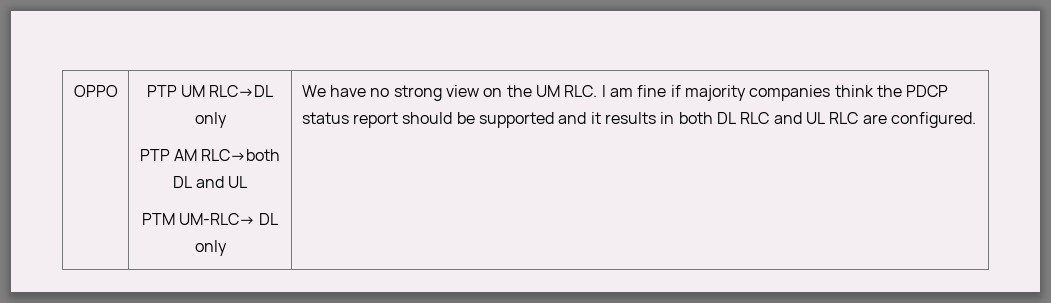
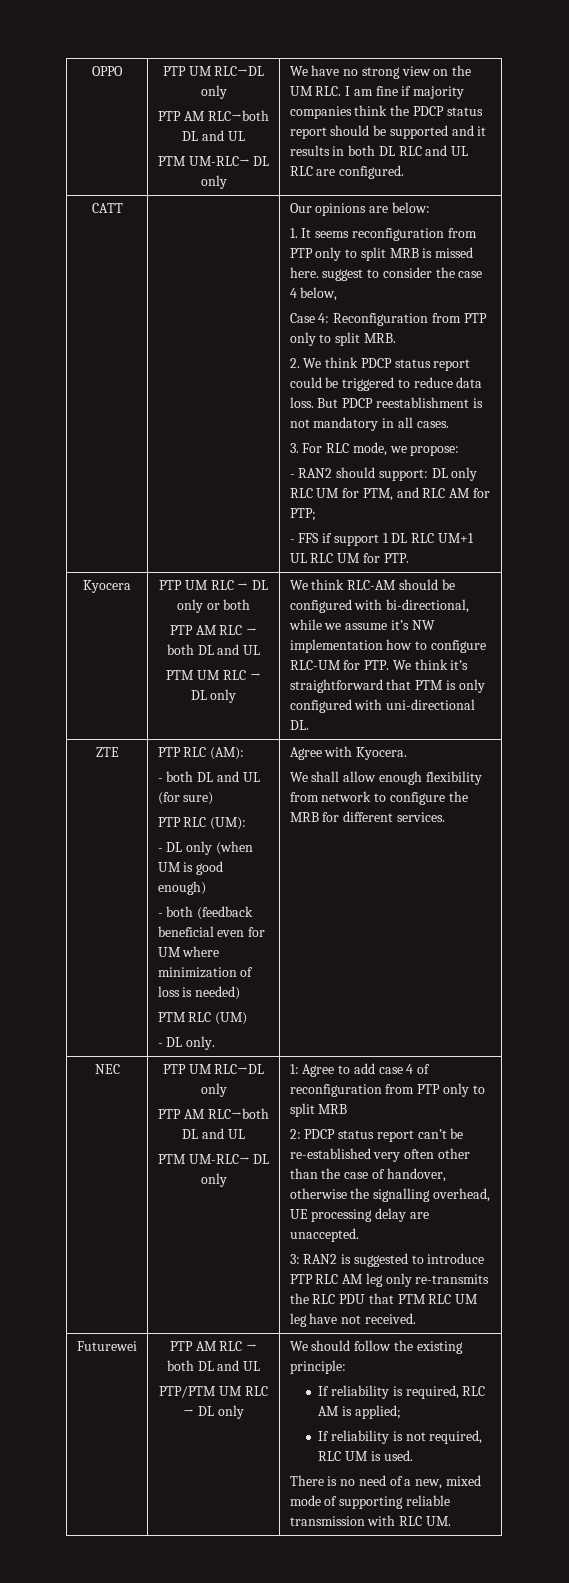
(976, 120) none -> [91,203,123,213] [289,202,430,216] [289,228,477,241] [289,247,474,261] [289,267,483,281] [289,287,338,301] [289,313,487,326] [289,332,396,346] [289,357,471,371] [289,377,483,391] [289,397,483,408] [289,417,449,431] [289,442,460,456] [289,467,478,481] [289,487,490,501] [289,508,316,521] [289,533,474,546] [289,553,409,563] [83,580,131,593] [158,580,269,590] [176,599,251,613] [169,625,258,635] [166,644,261,655] [166,670,261,680] [190,689,237,703] [289,579,455,590] [289,599,470,613] [288,619,435,630] [289,639,486,653] [289,659,469,670] [289,679,485,693] [289,699,476,713] [289,720,309,730] [95,747,119,757] [157,747,245,760] [157,771,260,782] [157,792,214,805] [157,817,247,830] [157,841,253,855] [157,861,224,875] [157,881,206,895] [157,906,254,920] [157,926,266,937] [157,946,220,957] [157,967,254,978] [157,986,241,1000] [157,1012,248,1025] [157,1036,216,1050] [289,746,408,760] [289,771,482,785] [289,791,468,805] [289,811,445,822] [94,1064,120,1074] [162,1064,265,1074] [200,1083,227,1097] [158,1108,269,1119] [182,1128,245,1139] [157,1154,270,1164] [200,1173,227,1187] [289,1063,431,1077] [289,1083,485,1097] [289,1103,348,1117] [289,1128,464,1142] [289,1148,470,1162] [289,1168,446,1182] [289,1188,490,1202] [289,1208,429,1222] [289,1228,359,1242] [289,1253,485,1267] [289,1273,490,1287] [289,1293,479,1304] [289,1313,416,1327] [77,1341,137,1351] [169,1341,258,1351] [166,1360,261,1371] [159,1386,268,1398] [183,1405,244,1419] [289,1340,463,1354] [289,1360,346,1374] [318,1385,486,1399] [318,1405,401,1419] [318,1430,483,1444] [318,1450,413,1461] [289,1475,481,1489] [289,1495,450,1509] [289,1515,451,1526] // CATT | | Our opinions are below: // 1. It seems reconfiguration from PTP only to split MRB is missed here. suggest to consider the case 4 below, // Case 4: Reconfiguration from PTP only to split MRB. // 2. We think PDCP status report could be triggered to reduce data loss. But PDCP reestablishment is not mandatory in all cases. // 3. For RLC mode, we propose: // - RAN2 should support: DL only RLC UM for PTM, and RLC AM for PTP; // - FFS if support 1 DL RLC UM+1 UL RLC UM for PTP. // Kyocera | PTP UM RLC → DL only or both // PTP AM RLC → both DL and UL // PTM UM RLC → DL only | We think RLC-AM should be configured with bi-directional, while we assume it’s NW implementation how to configure RLC-UM for PTP. We think it’s straightforward that PTM is only configured with uni-directional DL. // ZTE | PTP RLC (AM): // - both DL and UL (for sure) // PTP RLC (UM): // - DL only (when UM is good enough) // - both (feedback beneficial even for UM where minimization of loss is needed) // PTM RLC (UM) // - DL only. | Agree with Kyocera. // We shall allow enough flexibility from network to configure the MRB for different services. // NEC | PTP UM RLC→DL only // PTP AM RLC→both DL and UL // PTM UM-RLC→ DL only | 1: Agree to add case 4 of reconfiguration from PTP only to split MRB // 2: PDCP status report can’t be re-established very often other than the case of handover, otherwise the signalling overhead, UE processing delay are unaccepted. // 3: RAN2 is suggested to introduce PTP RLC AM leg only re-transmits the RLC PDU that PTM RLC UM leg have not received. // Futurewei | PTP AM RLC → both DL and UL // PTP/PTM UM RLC → DL only | We should follow the existing principle: // If reliability is required, RLC AM is applied; // If reliability is not required, RLC UM is used. // There is no need of a new, mixed mode of supporting reliable transmission with RLC UM.

